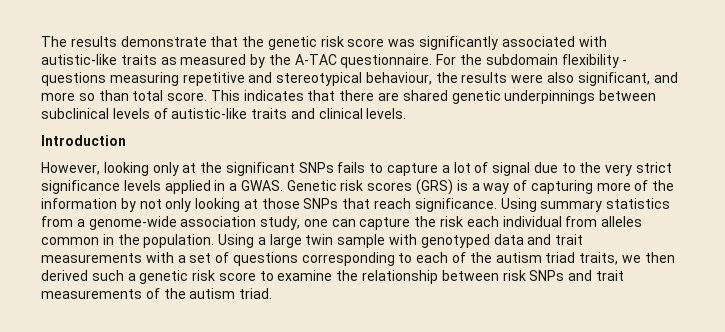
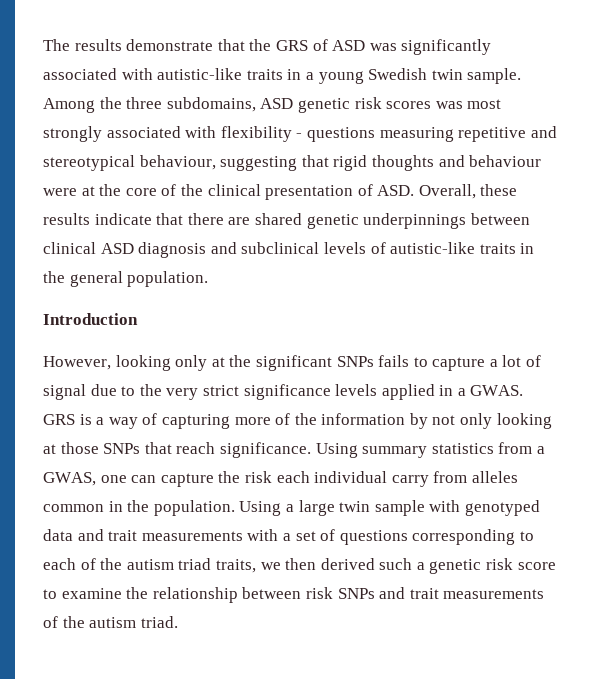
[267,36,385,50] genetic risk score -> [275,39,366,51] GRS of ASD
[160,54,558,68] as measured by the A-TAC questionnaire. For the subdomain -> [287,68,522,84] [43,97,502,113] [43,126,217,142] in a young Swedish twin sample. Among the three subdomains, ASD genetic risk scores was most strongly associated with
[435,72,678,86] [41,90,304,101] the results were also significant, and more so than total score. This indicates -> [220,155,542,171] [43,184,518,200] [43,213,152,225] suggesting that rigid thoughts and behaviour were at the core of the clinical presentation of ASD. Overall, these results indicate
(657, 95) none -> [43,242,237,258] clinical ASD diagnosis and
[290,108,407,119] and clinical levels. -> [520,243,535,254] [43,271,209,287] in the general population.
[286,179,454,195] Genetic risk scores (GRS) -> [43,414,75,425] GRS
[88,216,301,230] genome-wide association study, -> [43,472,96,486] GWAS,
(562, 221) none -> [391,475,429,487] carry

